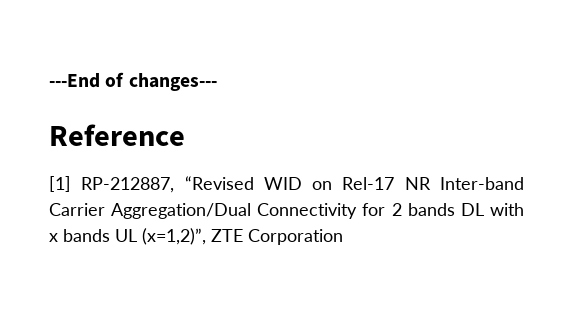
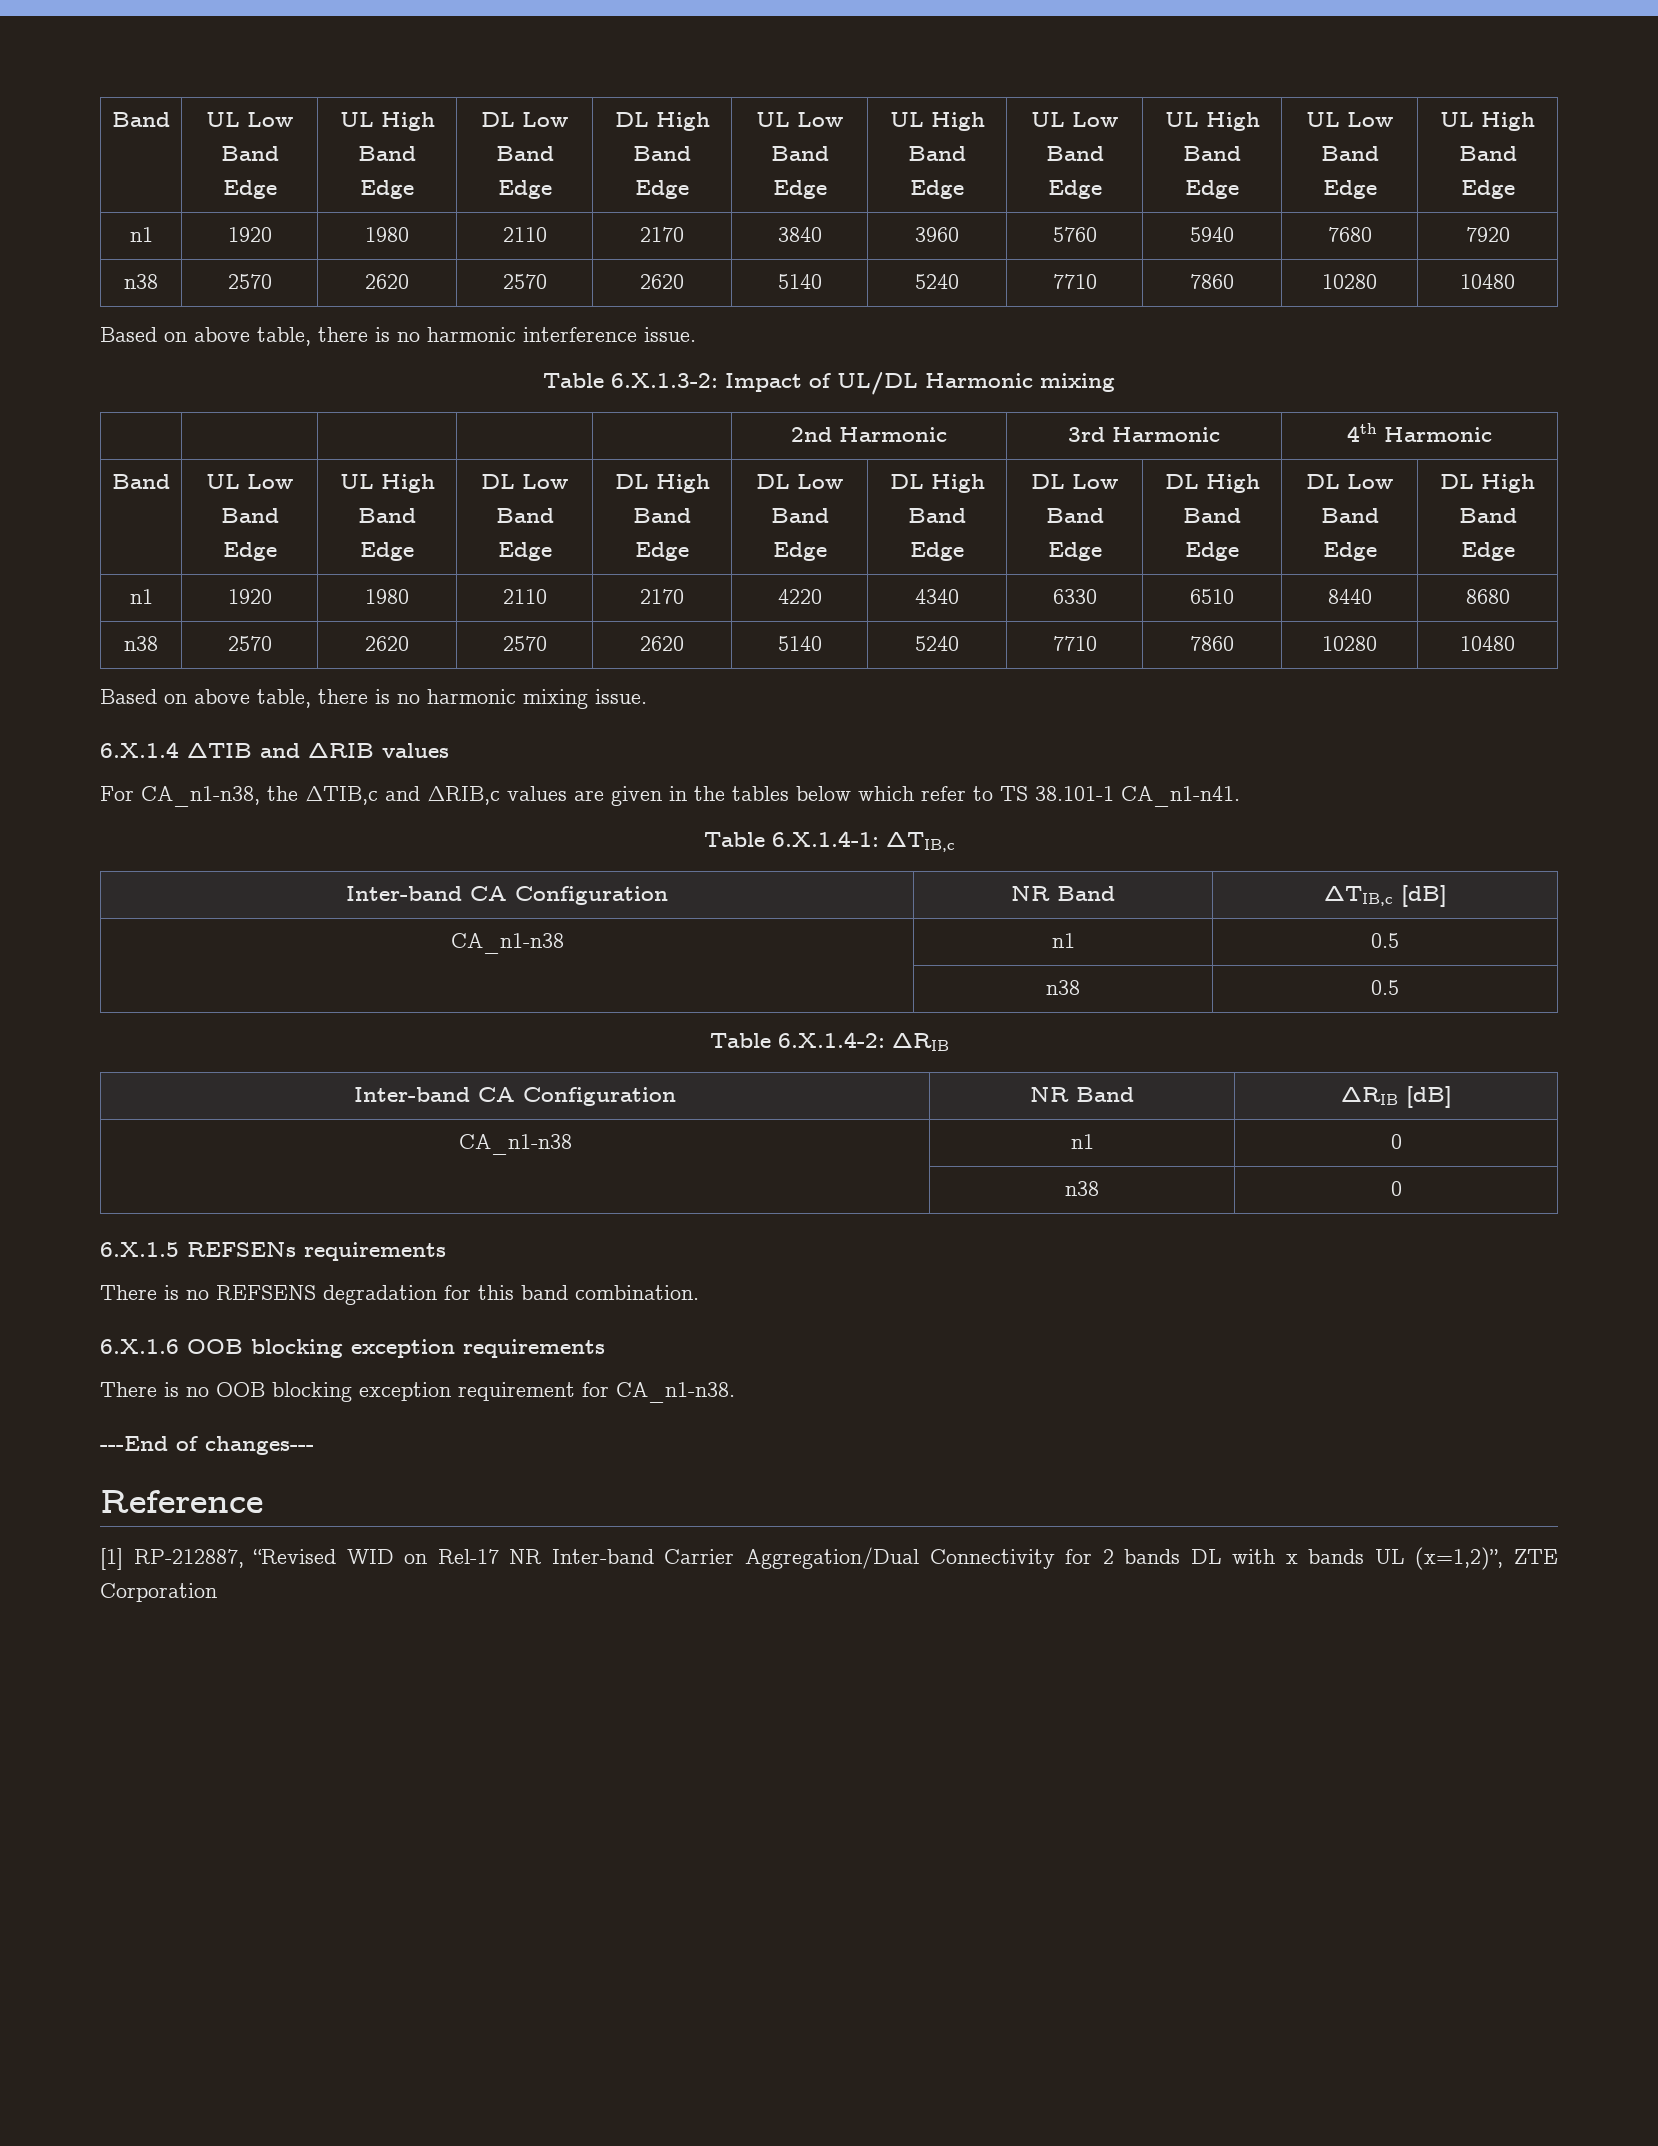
(49, 80) none -> [112,112,170,127] [206,112,293,127] [220,146,279,161] [222,180,277,199] [339,112,435,131] [358,146,416,161] [360,180,414,199] [481,112,568,127] [495,146,554,161] [497,180,552,199] [614,112,710,131] [633,146,691,161] [635,180,689,199] [756,112,843,127] [770,146,829,161] [772,180,827,199] [889,112,985,131] [908,146,966,161] [910,180,964,199] [1031,112,1118,127] [1045,146,1104,161] [1047,180,1102,199] [1164,112,1260,131] [1183,146,1241,161] [1185,180,1239,199] [1306,112,1393,127] [1320,146,1379,161] [1322,180,1377,199] [1440,112,1535,131] [1458,146,1517,161] [1460,180,1515,199] [129,227,153,242] [227,227,272,242] [365,227,409,242] [502,227,547,242] [640,227,684,242] [777,227,822,242] [915,227,959,242] [1052,227,1097,242] [1190,227,1234,242] [1327,227,1372,242] [1465,227,1510,242] [124,274,158,289] [227,274,272,289] [365,274,409,289] [502,274,547,289] [640,274,684,289] [777,274,822,289] [915,274,959,289] [1052,274,1097,289] [1190,274,1234,289] [1322,274,1377,289] [1460,274,1515,289] [100,327,696,346] [543,372,1115,395] [791,427,947,442] [1068,427,1220,442] [1347,423,1492,442] [112,474,170,489] [206,474,293,489] [220,508,279,523] [222,542,277,561] [339,474,435,493] [358,508,416,523] [360,542,414,561] [481,474,568,489] [495,508,554,523] [497,542,552,561] [614,474,710,493] [633,508,691,523] [635,542,689,561] [756,474,843,489] [770,508,829,523] [772,542,827,561] [889,474,985,493] [908,508,966,523] [910,542,964,561] [1031,474,1118,489] [1045,508,1104,523] [1047,542,1102,561] [1164,474,1260,493] [1183,508,1241,523] [1185,542,1239,561] [1306,474,1393,489] [1320,508,1379,523] [1322,542,1377,561] [1440,474,1535,493] [1458,508,1517,523] [1460,542,1515,561] [129,589,153,604] [227,589,272,604] [365,589,409,604] [502,589,547,604] [640,589,684,604] [777,589,822,604] [915,589,959,604] [1052,589,1097,604] [1190,589,1234,604] [1327,589,1372,604] [1465,589,1510,604] [124,636,158,651] [227,636,272,651] [365,636,409,651] [502,636,547,651] [640,636,684,651] [777,636,822,651] [915,636,959,651] [1052,636,1097,651] [1190,636,1234,651] [1322,636,1377,651] [1460,636,1515,651] [100,689,647,709] [100,742,449,758] [100,786,1240,807] [703,831,955,852] [346,886,668,905] [1011,886,1115,901] [1323,885,1447,907] [450,933,564,954] [1051,933,1075,948] [1371,933,1399,948] [1046,980,1080,995] [1371,980,1399,995] [709,1032,949,1051] [354,1087,676,1106] [1030,1087,1134,1102] [1340,1086,1452,1108] [458,1134,572,1155] [1070,1134,1094,1149] [1390,1134,1402,1149] [1065,1181,1099,1196] [1390,1181,1402,1196] [100,1242,446,1261] [100,1285,699,1305] [100,1339,605,1358] [100,1382,735,1403] Band | UL Low Band Edge | UL High Band Edge | DL Low Band Edge | DL High Band Edge | UL Low Band Edge | UL High Band Edge | UL Low Band Edge | UL High Band Edge | UL Low Band Edge | UL High Band Edge // n1 | 1920 | 1980 | 2110 | 2170 | 3840 | 3960 | 5760 | 5940 | 7680 | 7920 // n38 | 2570 | 2620 | 2570 | 2620 | 5140 | 5240 | 7710 | 7860 | 10280 | 10480 // Based on above table, there is no harmonic interference issue. // Table 6.X.1.3-2: Impact of UL/DL Harmonic mixing // | | | | | 2nd Harmonic | 3rd Harmonic | 4th Harmonic // Band | UL Low Band Edge | UL High Band Edge | DL Low Band Edge | DL High Band Edge | DL Low Band Edge | DL High Band Edge | DL Low Band Edge | DL High Band Edge | DL Low Band Edge | DL High Band Edge // n1 | 1920 | 1980 | 2110 | 2170 | 4220 | 4340 | 6330 | 6510 | 8440 | 8680 // n38 | 2570 | 2620 | 2570 | 2620 | 5140 | 5240 | 7710 | 7860 | 10280 | 10480 // Based on above table, there is no harmonic mixing issue. // 6.X.1.4 ∆TIB and ∆RIB values // For CA_n1-n38, the ∆TIB,c and ∆RIB,c values are given in the tables below which refer to TS 38.101-1 CA_n1-n41. // Table 6.X.1.4-1: ΔTIB,c // Inter-band CA Configuration | NR Band | ΔTIB,c [dB] // CA_n1-n38 | n1 | 0.5 // | n38 | 0.5 // Table 6.X.1.4-2: ΔRIB // Inter-band CA Configuration | NR Band | ΔRIB [dB] // CA_n1-n38 | n1 | 0 // | n38 | 0 // 6.X.1.5 REFSENs requirements // There is no REFSENS degradation for this band combination. // 6.X.1.6 OOB blocking exception requirements // There is no OOB blocking exception requirement for CA_n1-n38. //

